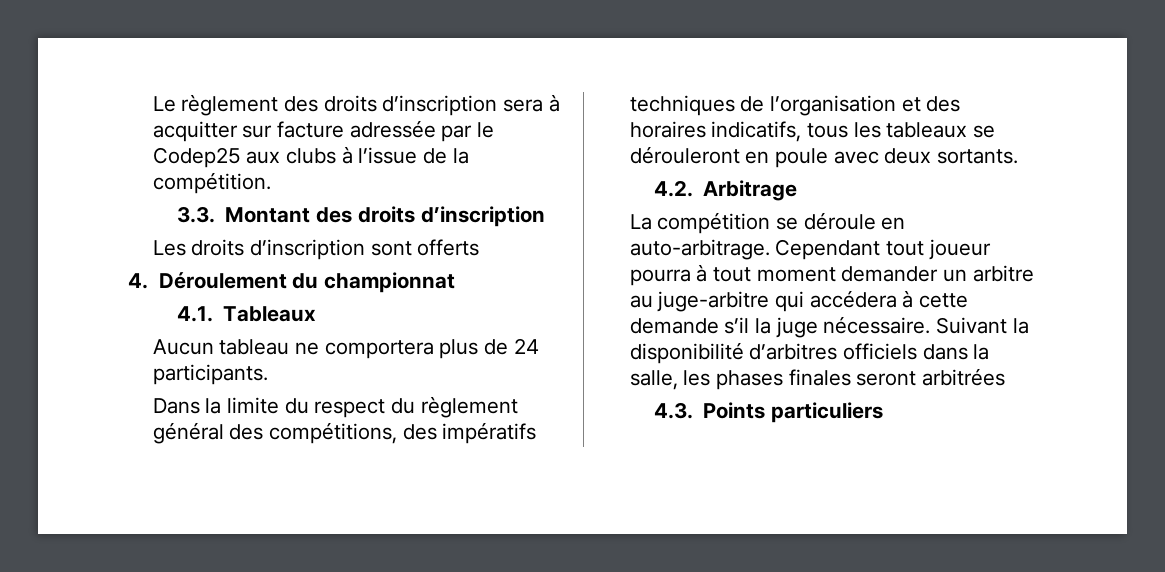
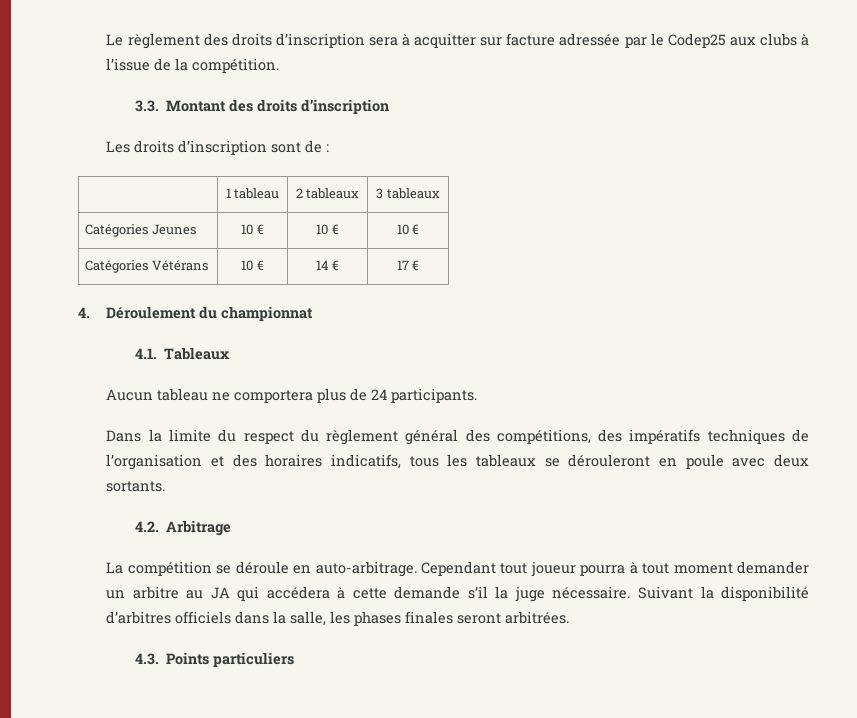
[417,239,480,256] offerts -> [305,140,330,153] [225,188,280,199] [295,188,360,199] [376,188,440,199] [85,224,196,237] [241,224,264,235] [316,224,339,235] [396,224,420,235] [85,260,208,273] [241,260,264,271] [315,260,340,271] [396,260,420,271] de : // | 1 tableau | 2 tableaux | 3 tableaux // Catégories Jeunes | 10 € | 10 € | 10 € // Catégories Vétérans | 10 € | 14 € | 17 €
[657,291,770,312] juge-arbitre -> [210,587,230,599] JA
[921,368,1005,386] arbitrées -> [505,611,570,624] arbitrées.

